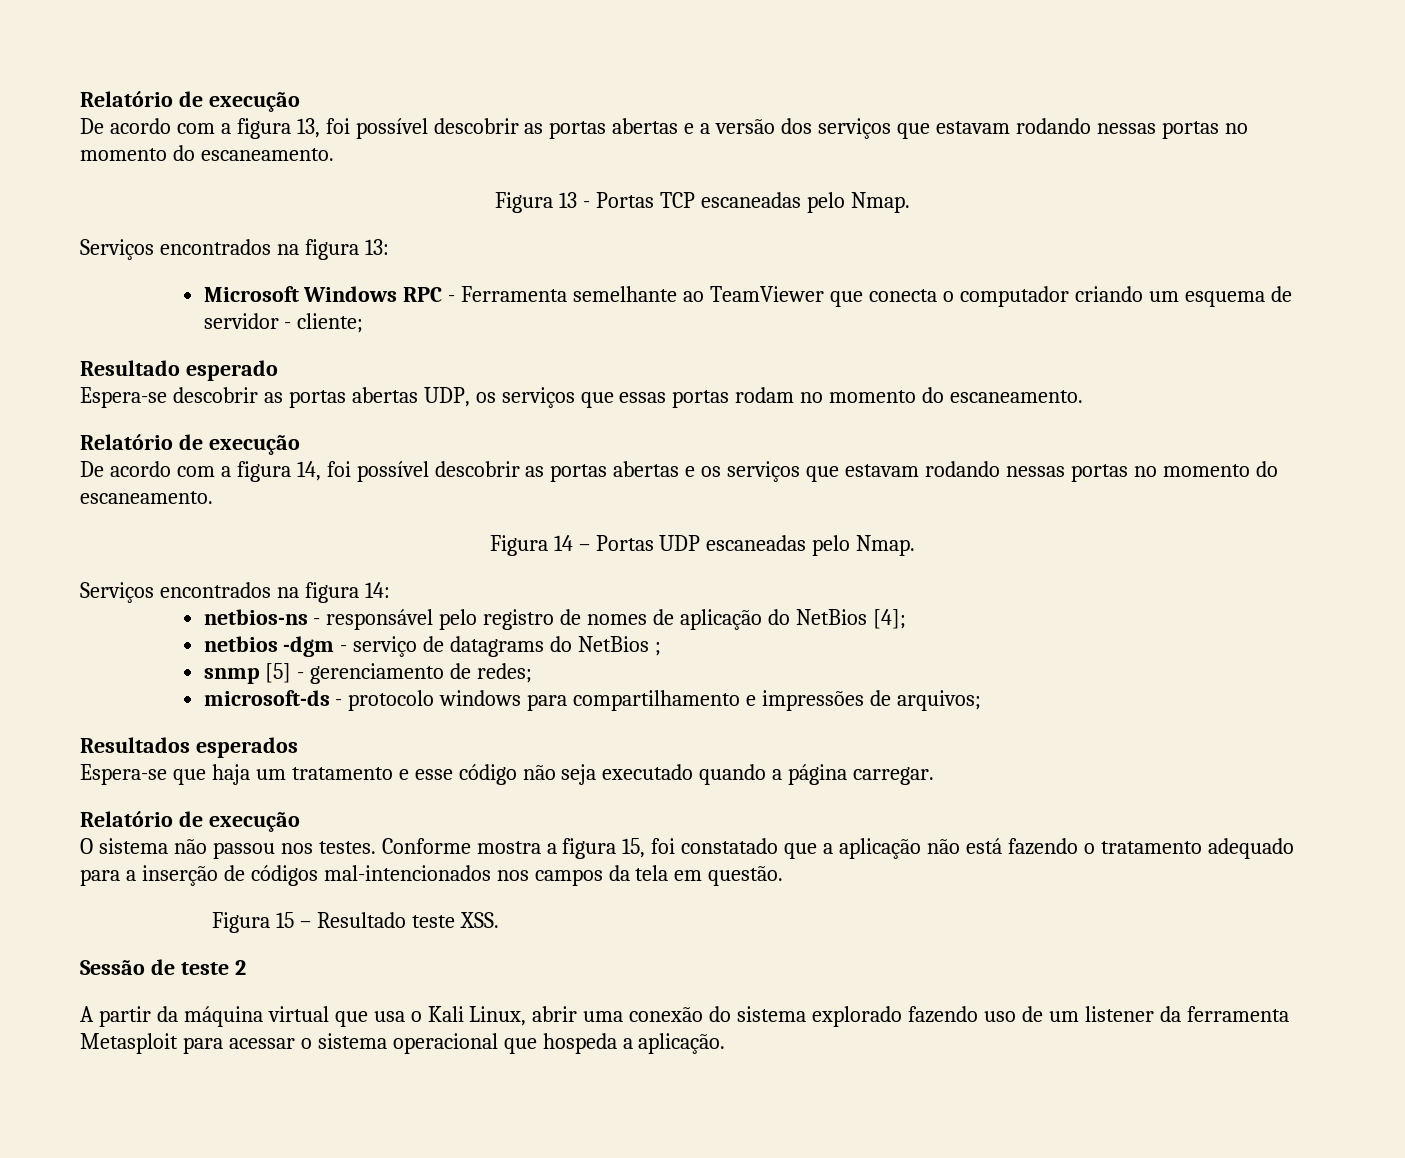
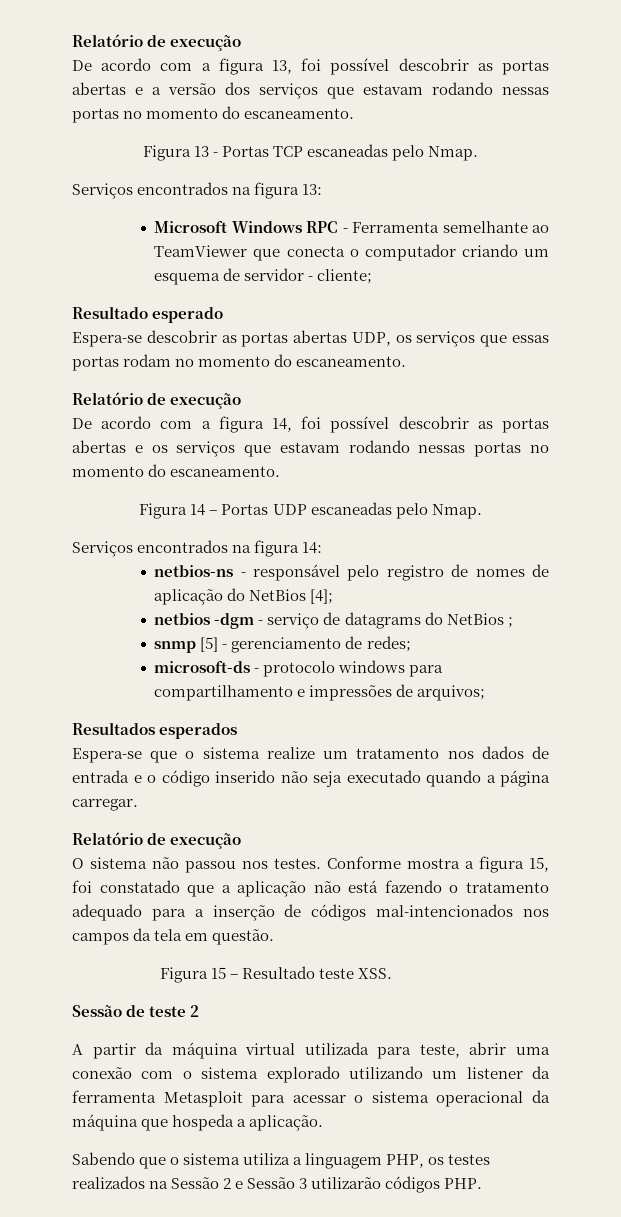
[211,764,517,785] haja um tratamento e esse código -> [185,746,549,759] [72,770,275,787] o sistema realize um tratamento nos dados de entrada e o código inserido
[334,1006,1043,1027] que usa o Kali Linux, abrir uma conexão do sistema explorado fazendo uso de -> [304,1042,550,1059] [72,1066,423,1083] utilizada para teste, abrir uma conexão com o sistema explorado utilizando
(498, 1043) none -> [532,1090,550,1103] [72,1114,138,1131] da máquina
(726, 1043) none -> [72,1152,491,1169] [72,1176,483,1193] // Sabendo que o sistema utiliza a linguagem PHP, os testes realizados na Sessão 2 e Sessão 3 utilizarão códigos PHP.

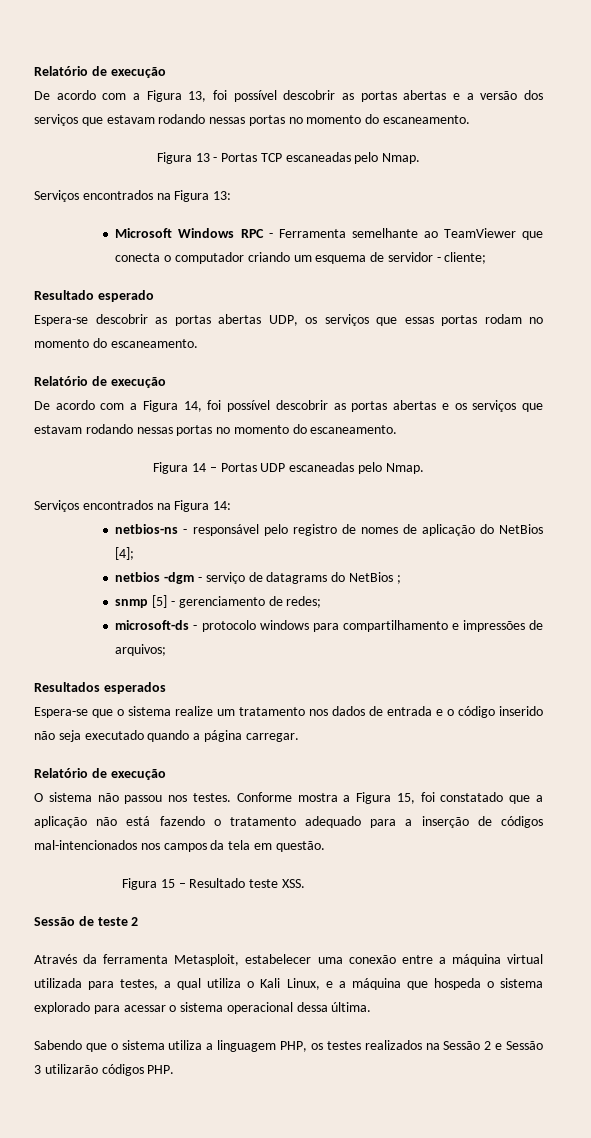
[72,34,242,51] [72,58,264,75] Relatório de execução // De acordo com a figura -> [34,66,166,78] [34,90,182,102] Relatório de execução // De acordo com a Figura
[254,182,300,199] figura -> [174,190,210,202] Figura
[218,416,264,433] figura -> [142,400,178,412] Figura
[254,540,300,557] figura -> [174,500,210,512] Figura
[479,856,524,873] figura -> [356,792,392,804] Figura
[72,1042,550,1059] [72,1066,550,1083] [72,1090,243,1107] A partir da máquina virtual utilizada para teste, abrir uma conexão com o sistema explorado utilizando um listener da ferramenta Metasploit -> [34,954,544,966] [34,978,543,990] [34,1002,90,1014] Através da ferramenta Metasploit, estabelecer uma conexão entre a máquina virtual utilizada para testes, a qual utiliza o Kali Linux, e a máquina que hospeda o sistema explorado
[532,1090,550,1103] [72,1114,324,1131] da máquina que hospeda a aplicação. -> [296,1002,372,1012] dessa última.

